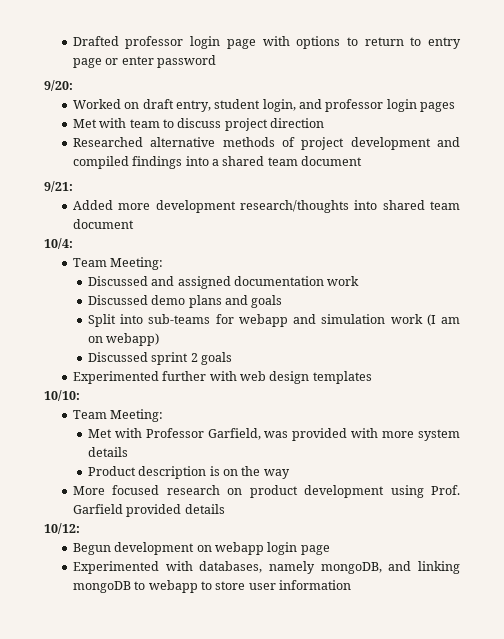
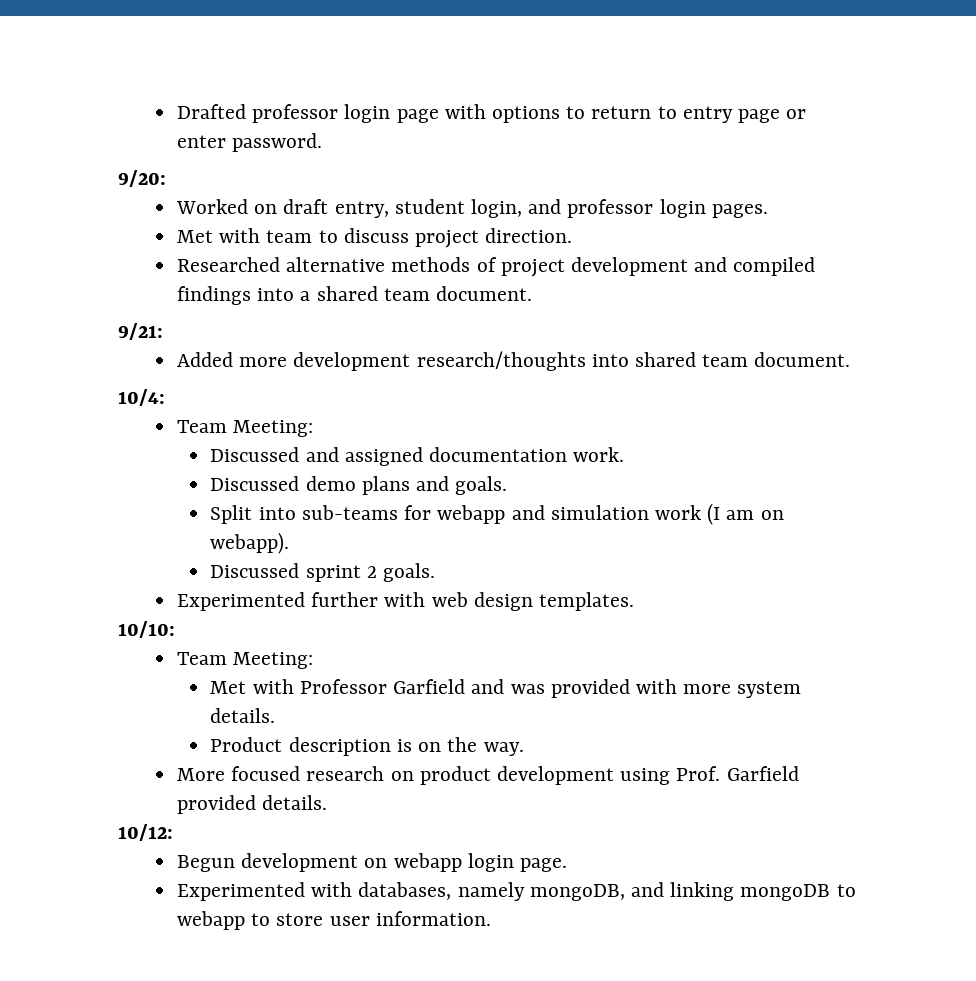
[156,55,216,68] password -> [232,133,323,152] password.
[420,102,456,112] pages -> [711,204,768,218] pages.
[270,118,325,128] direction -> [485,228,573,243] direction.
[301,156,363,166] document -> [435,286,532,301] document.
[72,219,134,229] document -> [754,352,851,367] document.
[327,276,360,286] work -> [573,447,625,462] work.
[251,295,283,308] goals -> [455,476,508,495] goals.
[106,333,160,346] webapp) -> [210,532,290,554] webapp).
[200,352,232,365] goals -> [383,563,436,582] goals.
[312,371,372,384] templates -> [538,592,634,611] templates.
[207,428,261,440] Garfield, -> [393,679,505,694] Garfield and
[87,447,128,457] details -> [210,708,276,723] details.
[263,469,290,479] way -> [483,742,524,756] way.
[184,504,225,514] details -> [262,795,328,810] details.
[300,545,330,555] page -> [519,858,567,872] page.
[279,580,352,590] information -> [375,911,491,926] information.

